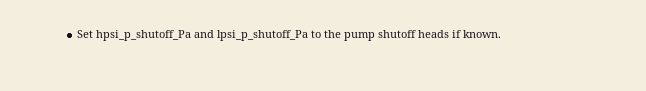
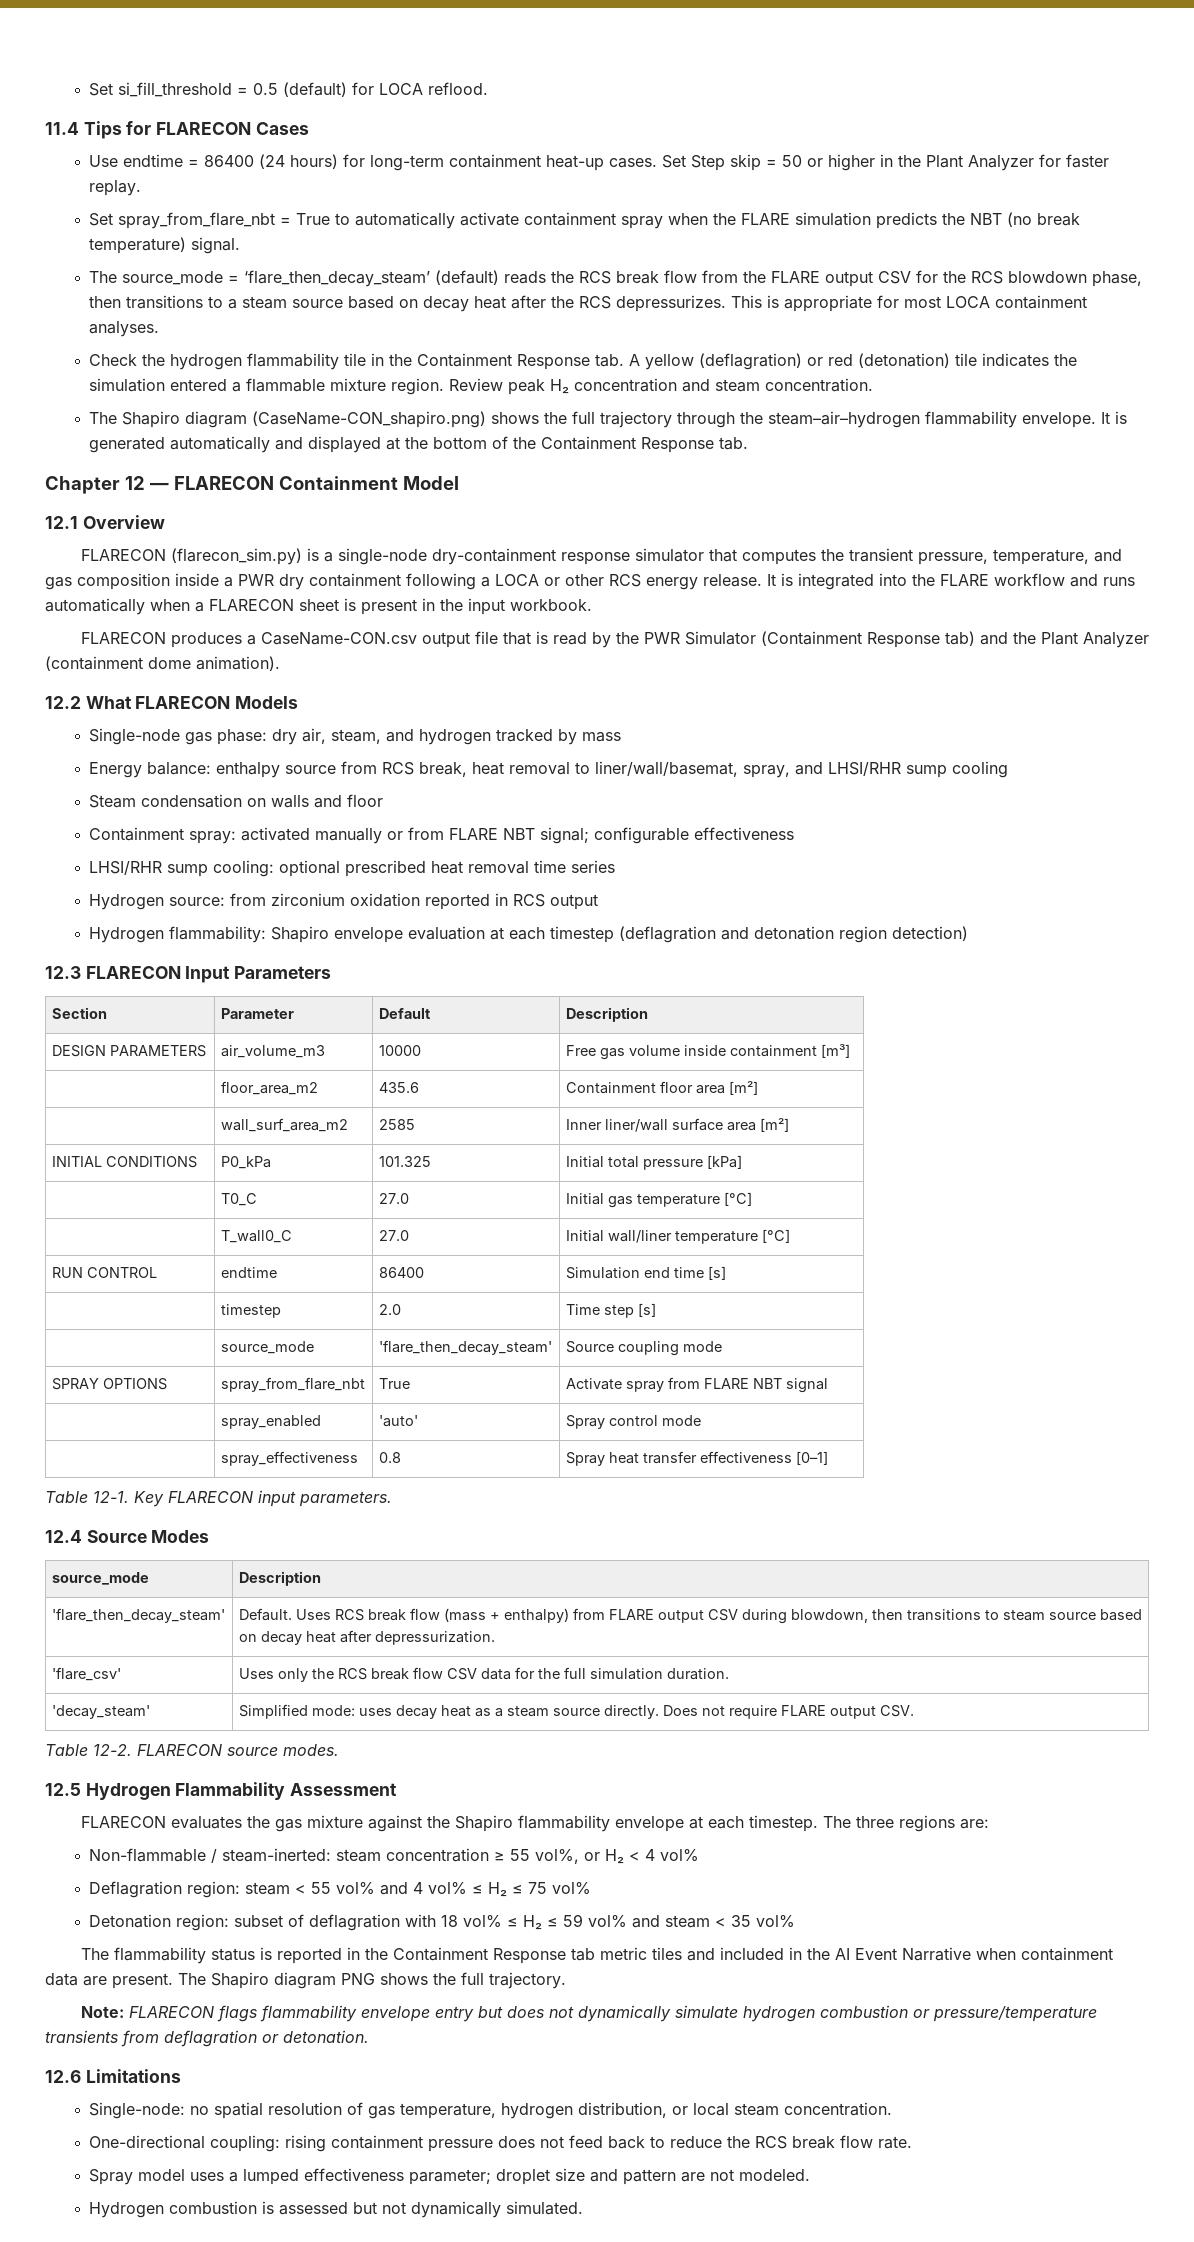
[77,30,502,41] Set hpsi_p_shutoff_Pa and lpsi_p_shutoff_Pa to the pump shutoff heads if known. -> [88,82,488,97] [45,121,309,139] [88,154,1109,171] [88,180,141,196] [88,212,1080,229] [88,237,240,254] [88,270,1142,287] [88,295,1087,312] [88,321,159,337] [88,353,1077,370] [88,378,873,395] [88,411,1127,428] [88,436,748,453] [45,476,459,494] [45,515,165,529] [80,548,1122,565] [45,573,1135,590] [45,598,592,615] [80,631,1149,648] [45,656,280,671] [45,696,299,709] [88,728,621,745] [88,761,1008,778] [88,794,383,808] [88,827,794,844] [88,860,615,877] [88,893,598,910] [88,926,968,943] [45,966,332,983] [51,1007,107,1019] [220,1008,294,1019] [378,1008,431,1019] [565,1007,648,1022] [51,1045,206,1057] [220,1045,325,1058] [378,1045,421,1056] [565,1044,850,1060] [220,1081,318,1095] [378,1082,419,1093] [565,1081,758,1095] [220,1118,348,1132] [378,1119,415,1130] [565,1118,789,1132] [51,1156,197,1168] [220,1156,271,1169] [378,1156,431,1167] [565,1155,742,1170] [220,1193,257,1206] [378,1193,409,1204] [565,1192,752,1208] [220,1230,292,1243] [378,1230,409,1241] [565,1229,790,1244] [51,1267,157,1278] [220,1267,277,1278] [378,1267,424,1278] [565,1266,726,1280] [220,1304,281,1318] [378,1304,401,1315] [565,1303,656,1318] [220,1341,314,1354] [378,1340,552,1355] [565,1341,722,1356] [51,1378,167,1390] [220,1377,365,1392] [378,1378,410,1389] [565,1377,828,1393] [220,1415,321,1429] [378,1415,418,1427] [565,1415,701,1429] [220,1451,358,1466] [378,1452,401,1463] [565,1451,828,1466] [45,1490,392,1507] [45,1530,210,1543] [51,1572,149,1585] [238,1571,321,1586] [51,1608,225,1623] [238,1608,1142,1624] [238,1630,495,1645] [51,1667,121,1681] [238,1667,729,1682] [51,1705,150,1719] [238,1704,914,1719] [45,1744,339,1756] [45,1782,398,1800] [80,1815,989,1832] [88,1848,699,1864] [88,1881,591,1898] [88,1914,795,1931] [80,1947,1113,1964] [45,1972,566,1989] [80,2005,1097,2022] [45,2030,369,2047] [45,2069,181,2083] [88,2102,892,2119] [88,2135,912,2152] [88,2168,810,2185] [88,2201,583,2218] Set si_fill_threshold = 0.5 (default) for LOCA reflood. // 11.4 Tips for FLARECON Cases // Use endtime = 86400 (24 hours) for long-term containment heat-up cases. Set Step skip = 50 or higher in the Plant Analyzer for faster replay. // Set spray_from_flare_nbt = True to automatically activate containment spray when the FLARE simulation predicts the NBT (no break temperature) signal. // The source_mode = ‘flare_then_decay_steam’ (default) reads the RCS break flow from the FLARE output CSV for the RCS blowdown phase, then transitions to a steam source based on decay heat after the RCS depressurizes. This is appropriate for most LOCA containment analyses. // Check the hydrogen flammability tile in the Containment Response tab. A yellow (deflagration) or red (detonation) tile indicates the simulation entered a flammable mixture region. Review peak H₂ concentration and steam concentration. // The Shapiro diagram (CaseName-CON_shapiro.png) shows the full trajectory through the steam–air–hydrogen flammability envelope. It is generated automatically and displayed at the bottom of the Containment Response tab. // Chapter 12 — FLARECON Containment Model // 12.1 Overview // FLARECON (flarecon_sim.py) is a single-node dry-containment response simulator that computes the transient pressure, temperature, and gas composition inside a PWR dry containment following a LOCA or other RCS energy release. It is integrated into the FLARE workflow and runs automatically when a FLARECON sheet is present in the input workbook. // FLARECON produces a CaseName-CON.csv output file that is read by the PWR Simulator (Containment Response tab) and the Plant Analyzer (containment dome animation). // 12.2 What FLARECON Models // Single-node gas phase: dry air, steam, and hydrogen tracked by mass // Energy balance: enthalpy source from RCS break, heat removal to liner/wall/basemat, spray, and LHSI/RHR sump cooling // Steam condensation on walls and floor // Containment spray: activated manually or from FLARE NBT signal; configurable effectiveness // LHSI/RHR sump cooling: optional prescribed heat removal time series // Hydrogen source: from zirconium oxidation reported in RCS output // Hydrogen flammability: Shapiro envelope evaluation at each timestep (deflagration and detonation region detection) // 12.3 FLARECON Input Parameters // Section | Parameter | Default | Description // DESIGN PARAMETERS | air_volume_m3 | 10000 | Free gas volume inside containment [m³] // | floor_area_m2 | 435.6 | Containment floor area [m²] // | wall_surf_area_m2 | 2585 | Inner liner/wall surface area [m²] // INITIAL CONDITIONS | P0_kPa | 101.325 | Initial total pressure [kPa] // | T0_C | 27.0 | Initial gas temperature [°C] // | T_wall0_C | 27.0 | Initial wall/liner temperature [°C] // RUN CONTROL | endtime | 86400 | Simulation end time [s] // | timestep | 2.0 | Time step [s] // | source_mode | 'flare_then_decay_steam' | Source coupling mode // SPRAY OPTIONS | spray_from_flare_nbt | True | Activate spray from FLARE NBT signal // | spray_enabled | 'auto' | Spray control mode // | spray_effectiveness | 0.8 | Spray heat transfer effectiveness [0–1] // Table 12-1. Key FLARECON input parameters. // 12.4 Source Modes // source_mode | Description // 'flare_then_decay_steam' | Default. Uses RCS break flow (mass + enthalpy) from FLARE output CSV during blowdown, then transitions to steam source based on decay heat after depressurization. // 'flare_csv' | Uses only the RCS break flow CSV data for the full simulation duration. // 'decay_steam' | Simplified mode: uses decay heat as a steam source directly. Does not require FLARE output CSV. // Table 12-2. FLARECON source modes. // 12.5 Hydrogen Flammability Assessment // FLARECON evaluates the gas mixture against the Shapiro flammability envelope at each timestep. The three regions are: // Non-flammable / steam-inerted: steam concentration ≥ 55 vol%, or H₂ < 4 vol% // Deflagration region: steam < 55 vol% and 4 vol% ≤ H₂ ≤ 75 vol% // Detonation region: subset of deflagration with 18 vol% ≤ H₂ ≤ 59 vol% and steam < 35 vol% // The flammability status is reported in the Containment Response tab metric tiles and included in the AI Event Narrative when containment data are present. The Shapiro diagram PNG shows the full trajectory. // Note: FLARECON flags flammability envelope entry but does not dynamically simulate hydrogen combustion or pressure/temperature transients from deflagration or detonation. // 12.6 Limitations // Single-node: no spatial resolution of gas temperature, hydrogen distribution, or local steam concentration. // One-directional coupling: rising containment pressure does not feed back to reduce the RCS break flow rate. // Spray model uses a lumped effectiveness parameter; droplet size and pattern are not modeled. // Hydrogen combustion is assessed but not dynamically simulated.

